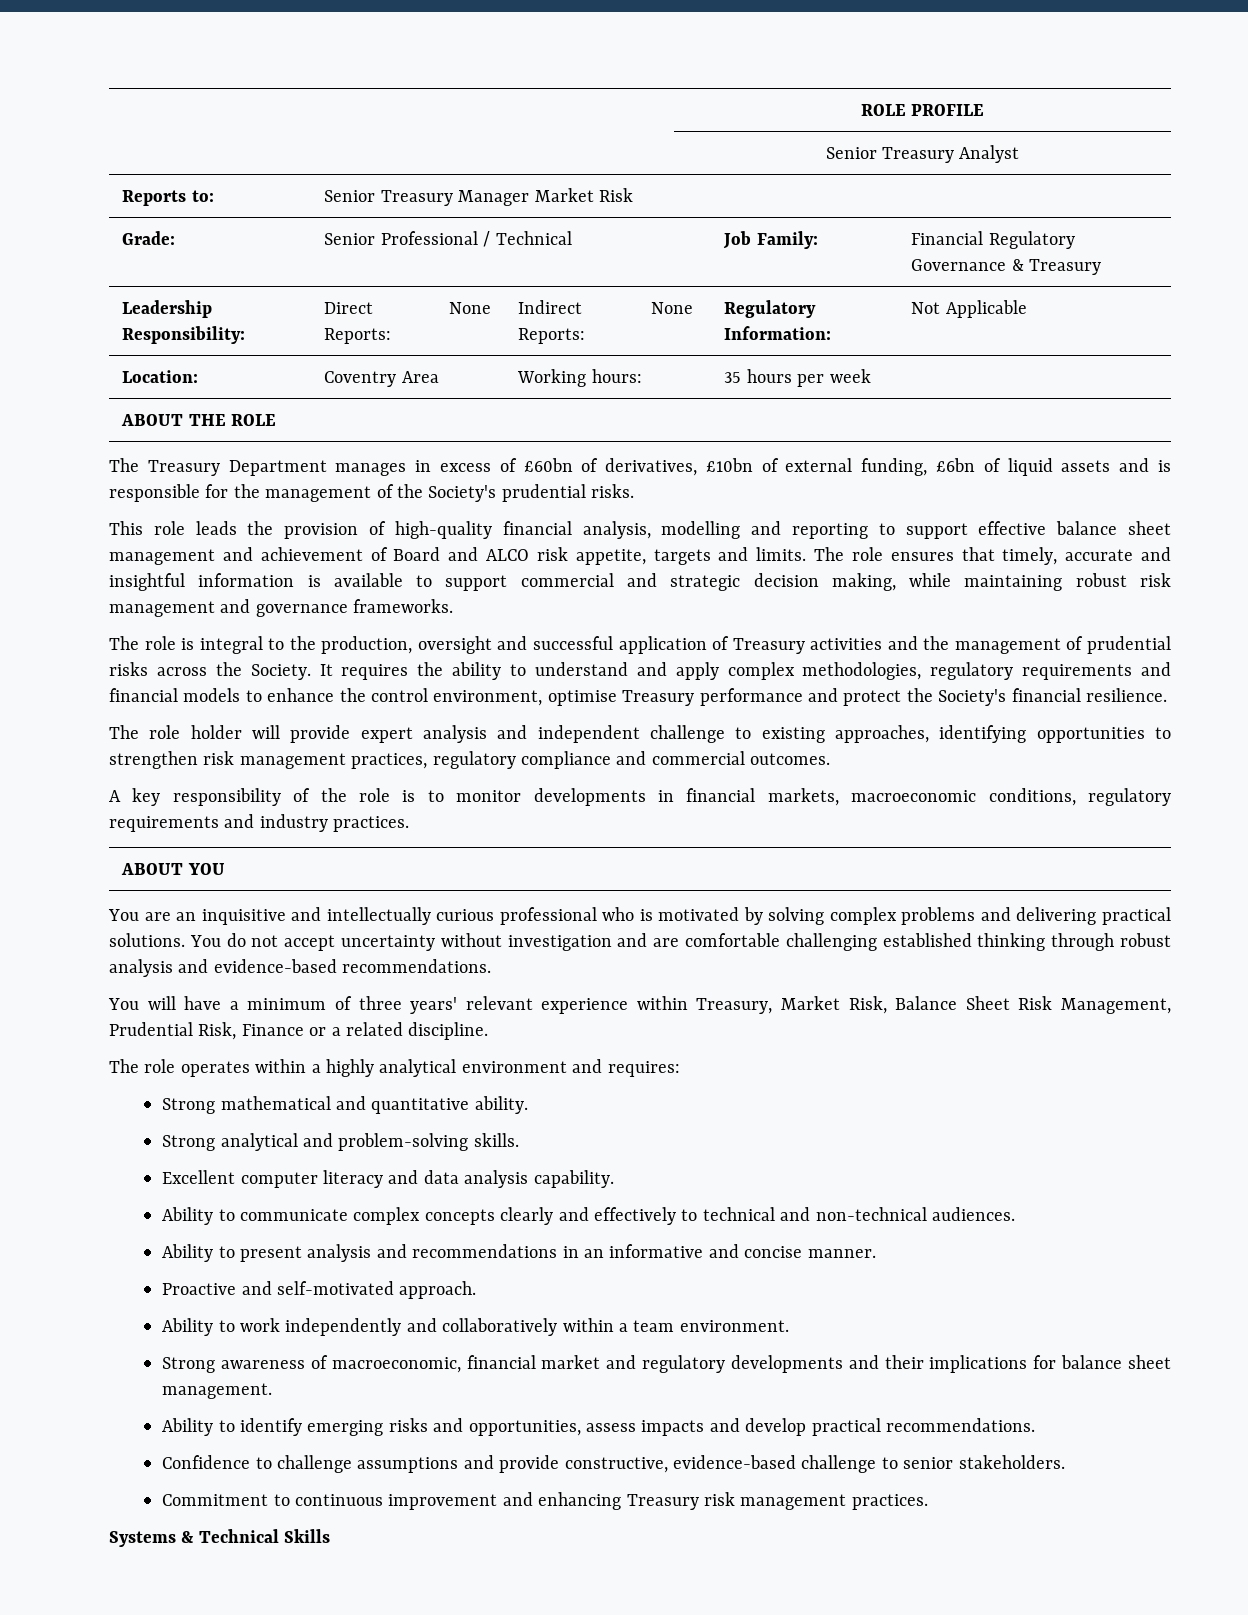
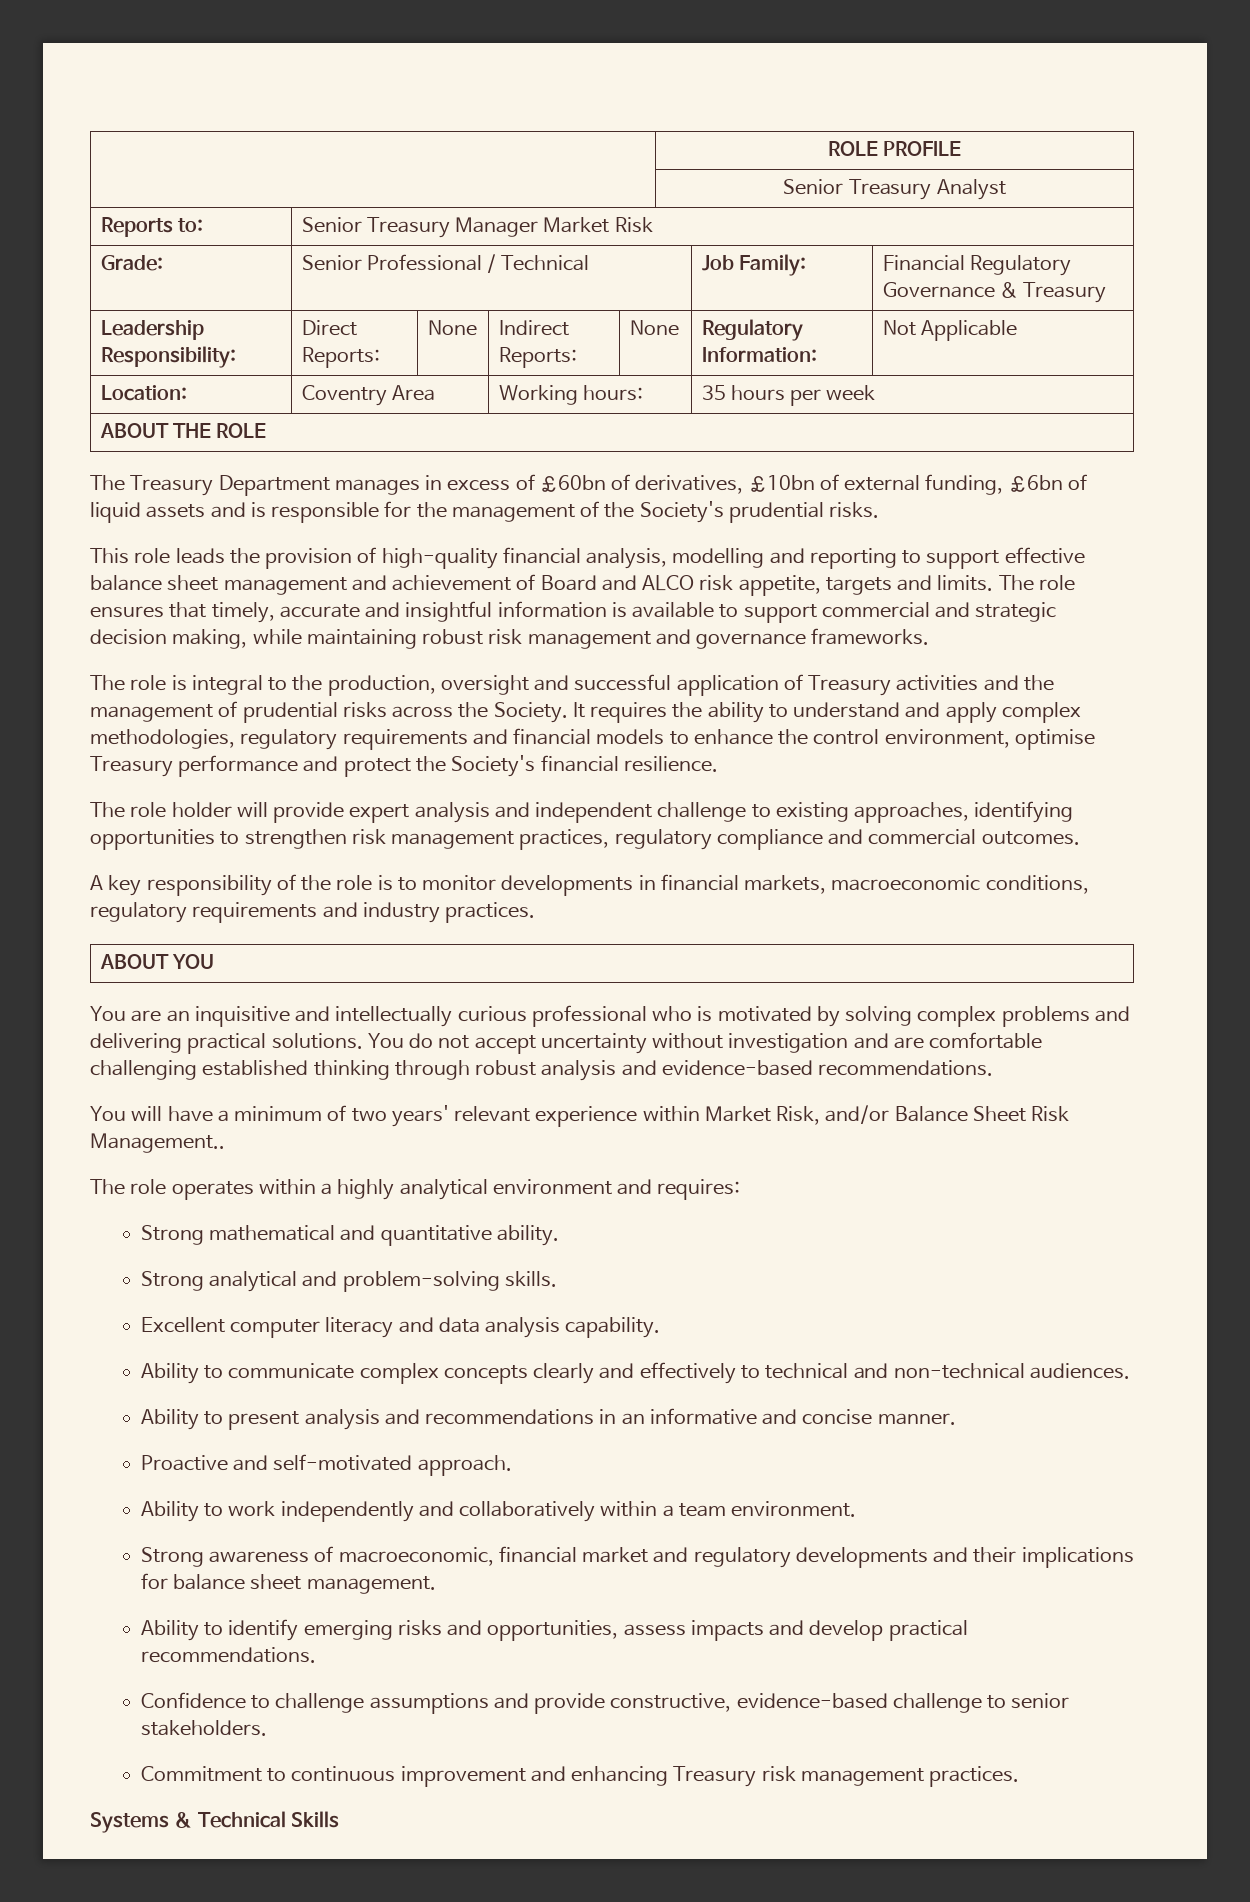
[358,996,402,1010] three -> [351,1108,387,1122] two
[696,998,773,1014] Treasury, -> (700, 1114) none
(887, 1005) none -> [825,1105,890,1124] and/or
[1061,998,1172,1014] [109,1022,489,1040] Management, Prudential Risk, Finance or a related discipline. -> [90,1133,225,1153] Management..

